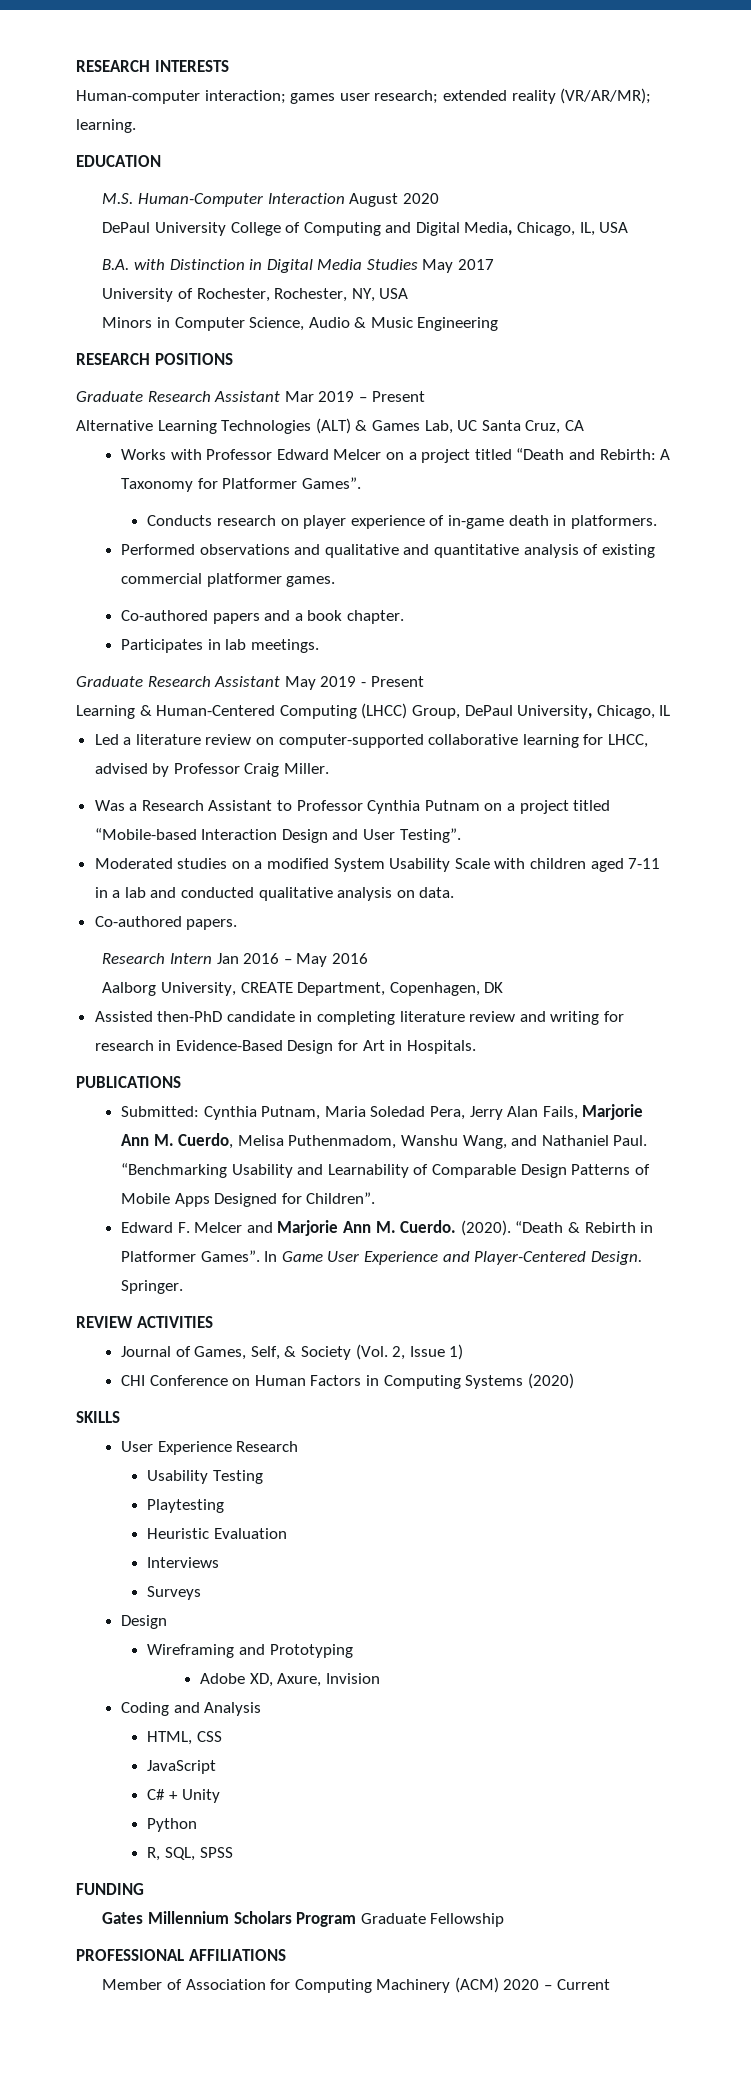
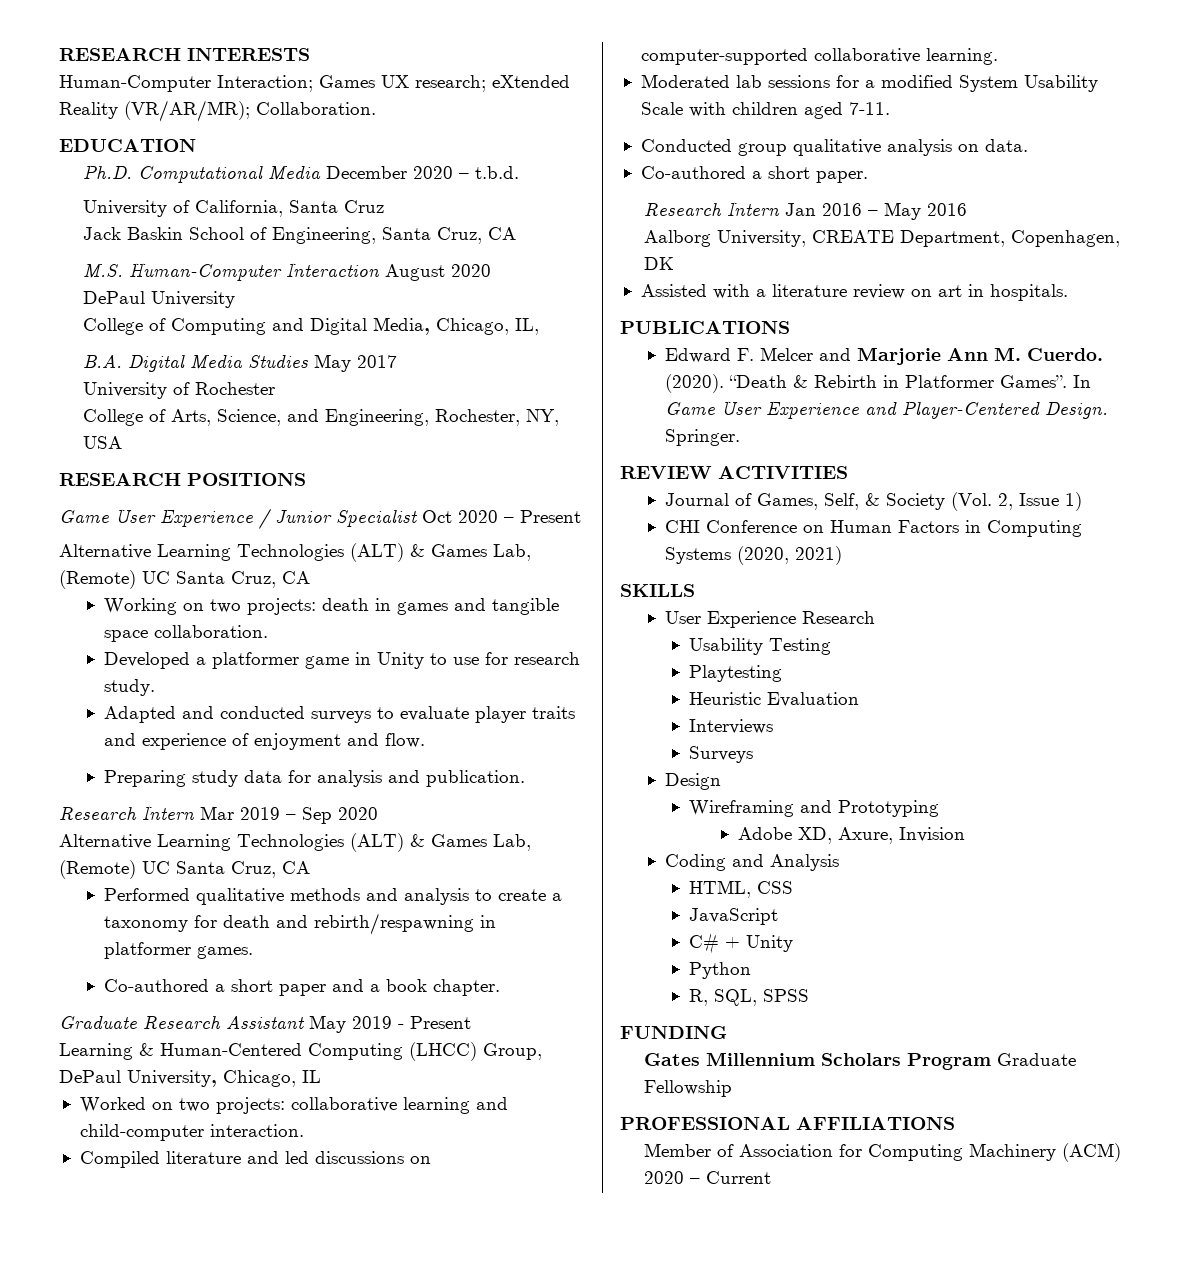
[76,88,652,104] [76,119,136,133] [76,155,161,167] Human-computer interaction; games user research; extended reality (VR/AR/MR); learning. // EDUCATION -> [59,75,570,92] [59,100,376,122] [59,139,196,152] [83,165,520,183] [83,200,385,217] [83,227,517,244] Human-Computer Interaction; Games UX research; eXtended Reality (VR/AR/MR); Collaboration. // EDUCATION // Ph.D. Computational Media December 2020 – t.b.d. // University of California, Santa Cruz // Jack Baskin School of Engineering, Santa Cruz, CA
(226, 229) none -> (236, 299) //
[599,222,629,233] USA -> (540, 326) none
[133,259,263,270] with Distinction in -> (123, 361) none
[196,288,409,302] [102,317,499,331] [76,353,233,365] [76,391,355,402] Rochester, Rochester, NY, USA // Minors in Computer Science, Audio & Music Engineering // RESEARCH POSITIONS // Graduate Research Assistant Mar 2019 -> [195,382,276,395] [83,409,560,426] [83,436,123,449] [59,473,306,486] [59,508,498,529] Rochester // College of Arts, Science, and Engineering, Rochester, NY, USA // RESEARCH POSITIONS // Game User Experience / Junior Specialist Oct 2020
[457,420,584,434] [121,448,671,463] [121,477,361,492] [147,515,657,529] [121,544,655,558] [121,573,203,584] UC Santa Cruz, CA // Works with Professor Edward Melcer on a project titled “Death and Rebirth: A Taxonomy for Platformer Games”. // Conducts research on player experience of in-game death in platformers. // Performed observations and qualitative and quantitative analysis of existing commercial -> [59,570,310,589] [104,598,560,615] [104,625,269,642] [104,652,581,669] [104,679,156,696] [104,706,576,723] [104,733,426,750] [104,770,526,787] [59,806,378,824] [59,833,531,852] [59,860,310,879] [104,888,563,905] [104,913,497,935] (Remote) UC Santa Cruz, CA // Working on two projects: death in games and tangible space collaboration. // Developed a platformer game in Unity to use for research study. // Adapted and conducted surveys to evaluate player traits and experience of enjoyment and flow. // Preparing study data for analysis and publication. // Research Intern Mar 2019 – Sep 2020 // Alternative Learning Technologies (ALT) & Games Lab, (Remote) UC Santa Cruz, CA // Performed qualitative methods and analysis to create a taxonomy for death and rebirth/respawning in
[212,613,260,624] papers -> [215,979,327,996] a short paper
[121,639,319,653] // Participates in lab meetings. -> (501, 987) none
[94,734,649,748] [94,763,330,777] [94,800,611,814] [94,828,461,843] [94,858,250,869] Led a literature review on computer-supported collaborative learning for LHCC, advised by Professor Craig Miller. // Was a Research Assistant to Professor Cynthia Putnam on a project titled “Mobile-based Interaction Design and User Testing”. // Moderated studies on -> [79,1097,508,1114] [79,1124,304,1141] [79,1151,431,1168] [640,48,998,65] [640,74,859,88] Worked on two projects: collaborative learning and child-computer interaction. // Compiled literature and led discussions on computer-supported collaborative learning. // Moderated lab sessions for
[628,858,661,869] [94,887,255,898] 7-11 in a lab and conducted -> [848,102,890,115] [640,139,787,156] 7-11. // Conducted group
[186,919,238,930] papers. -> [751,166,868,183] a short paper.
[157,1011,625,1025] [94,1040,476,1054] [76,1076,181,1088] [121,1104,644,1120] [121,1133,648,1149] [121,1163,650,1178] [121,1192,376,1207] then-PhD candidate in completing literature review and writing for research in Evidence-Based Design for Art in Hospitals. // PUBLICATIONS // Submitted: Cynthia Putnam, Maria Soledad Pera, Jerry Alan Fails, Marjorie Ann M. Cuerdo, Melisa Puthenmadom, Wanshu Wang, and Nathaniel Paul. “Benchmarking Usability and Learnability of Comparable Design Patterns of Mobile Apps Designed for Children”. -> [712,284,1068,301] [620,321,790,334] with a literature review on art in hospitals. // PUBLICATIONS
[527,1373,574,1389] (2020) -> [737,546,843,565] (2020, 2021)

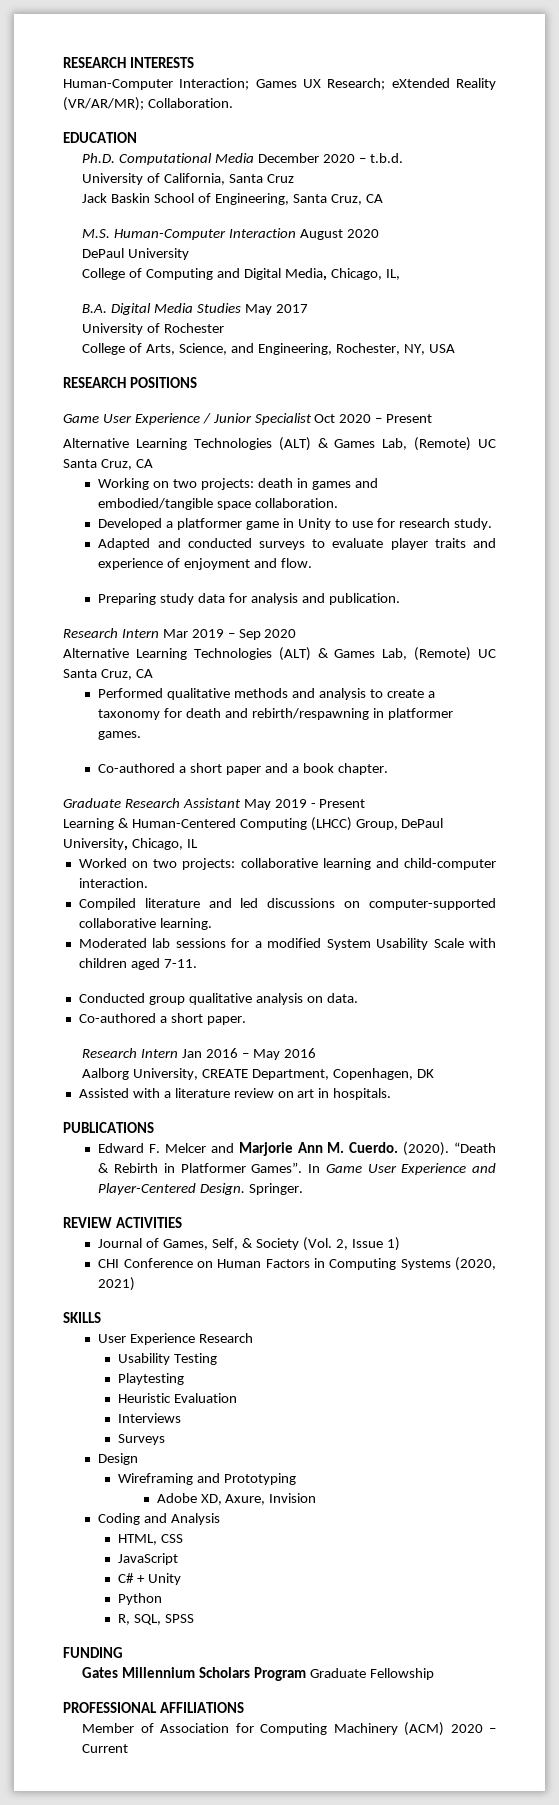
[415,75,486,92] research; -> [327,78,386,90] Research;
[492,598,560,615] tangible -> [98,498,214,510] embodied/tangible

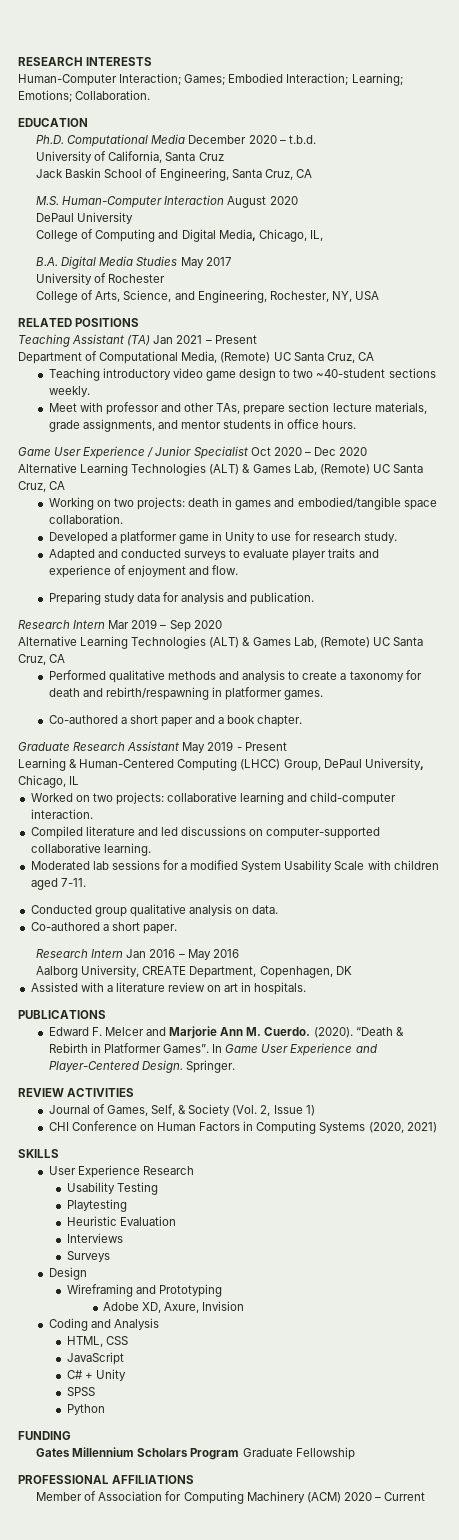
[255,78,496,90] [63,97,144,111] Games UX Research; eXtended Reality (VR/AR/MR); -> [184,73,403,86] [18,90,72,103] Games; Embodied Interaction; Learning; Emotions;
[63,377,126,388] RESEARCH -> [18,318,72,327] RELATED
(197, 382) none -> [18,334,257,347] [18,351,374,364] [48,368,436,381] [48,386,90,397] [48,402,427,415] [48,419,357,432] // Teaching Assistant (TA) Jan 2021 – Present // Department of Computational Media, (Remote) UC Santa Cruz, CA // Teaching introductory video game design to two ~40-student sections weekly. // Meet with professor and other TAs, prepare section lecture materials, grade assignments, and mentor students in office hours.
[386,414,433,423] Present -> [313,447,368,456] Dec 2020
(181, 1579) none -> [66,1387,95,1396] // SPSS
[117,1614,194,1625] // R, SQL, SPSS -> (105, 1409) none

